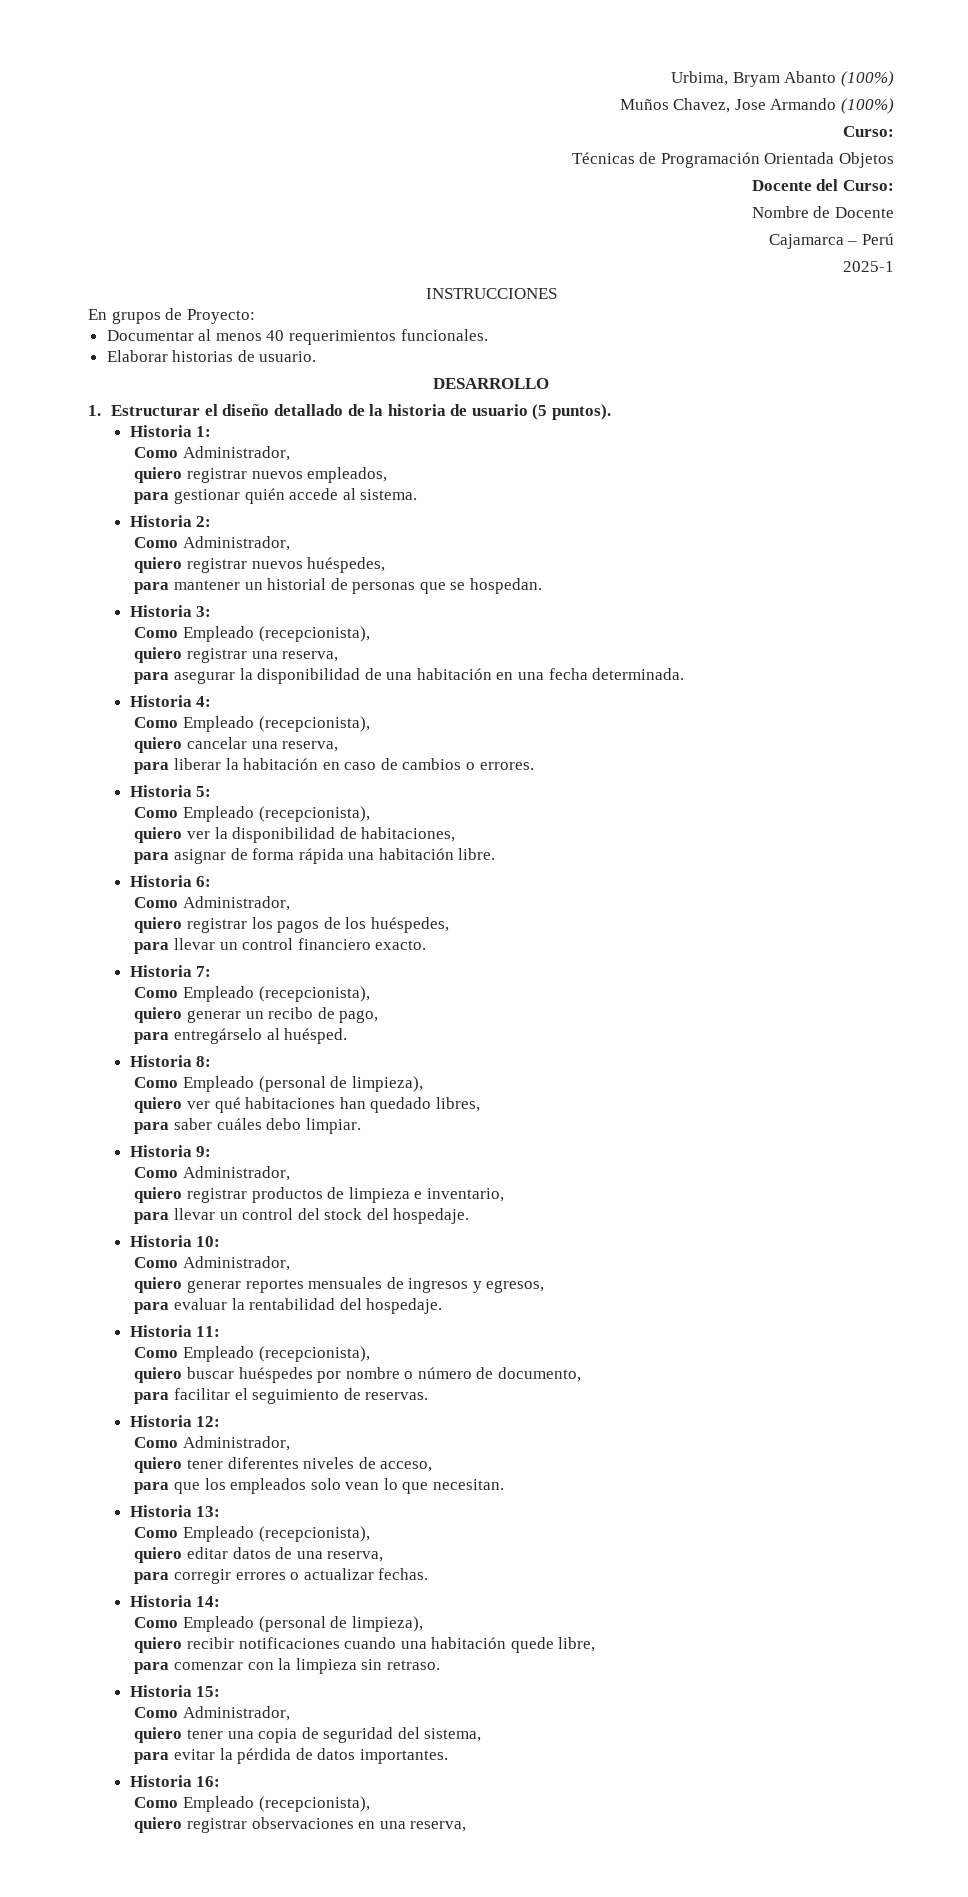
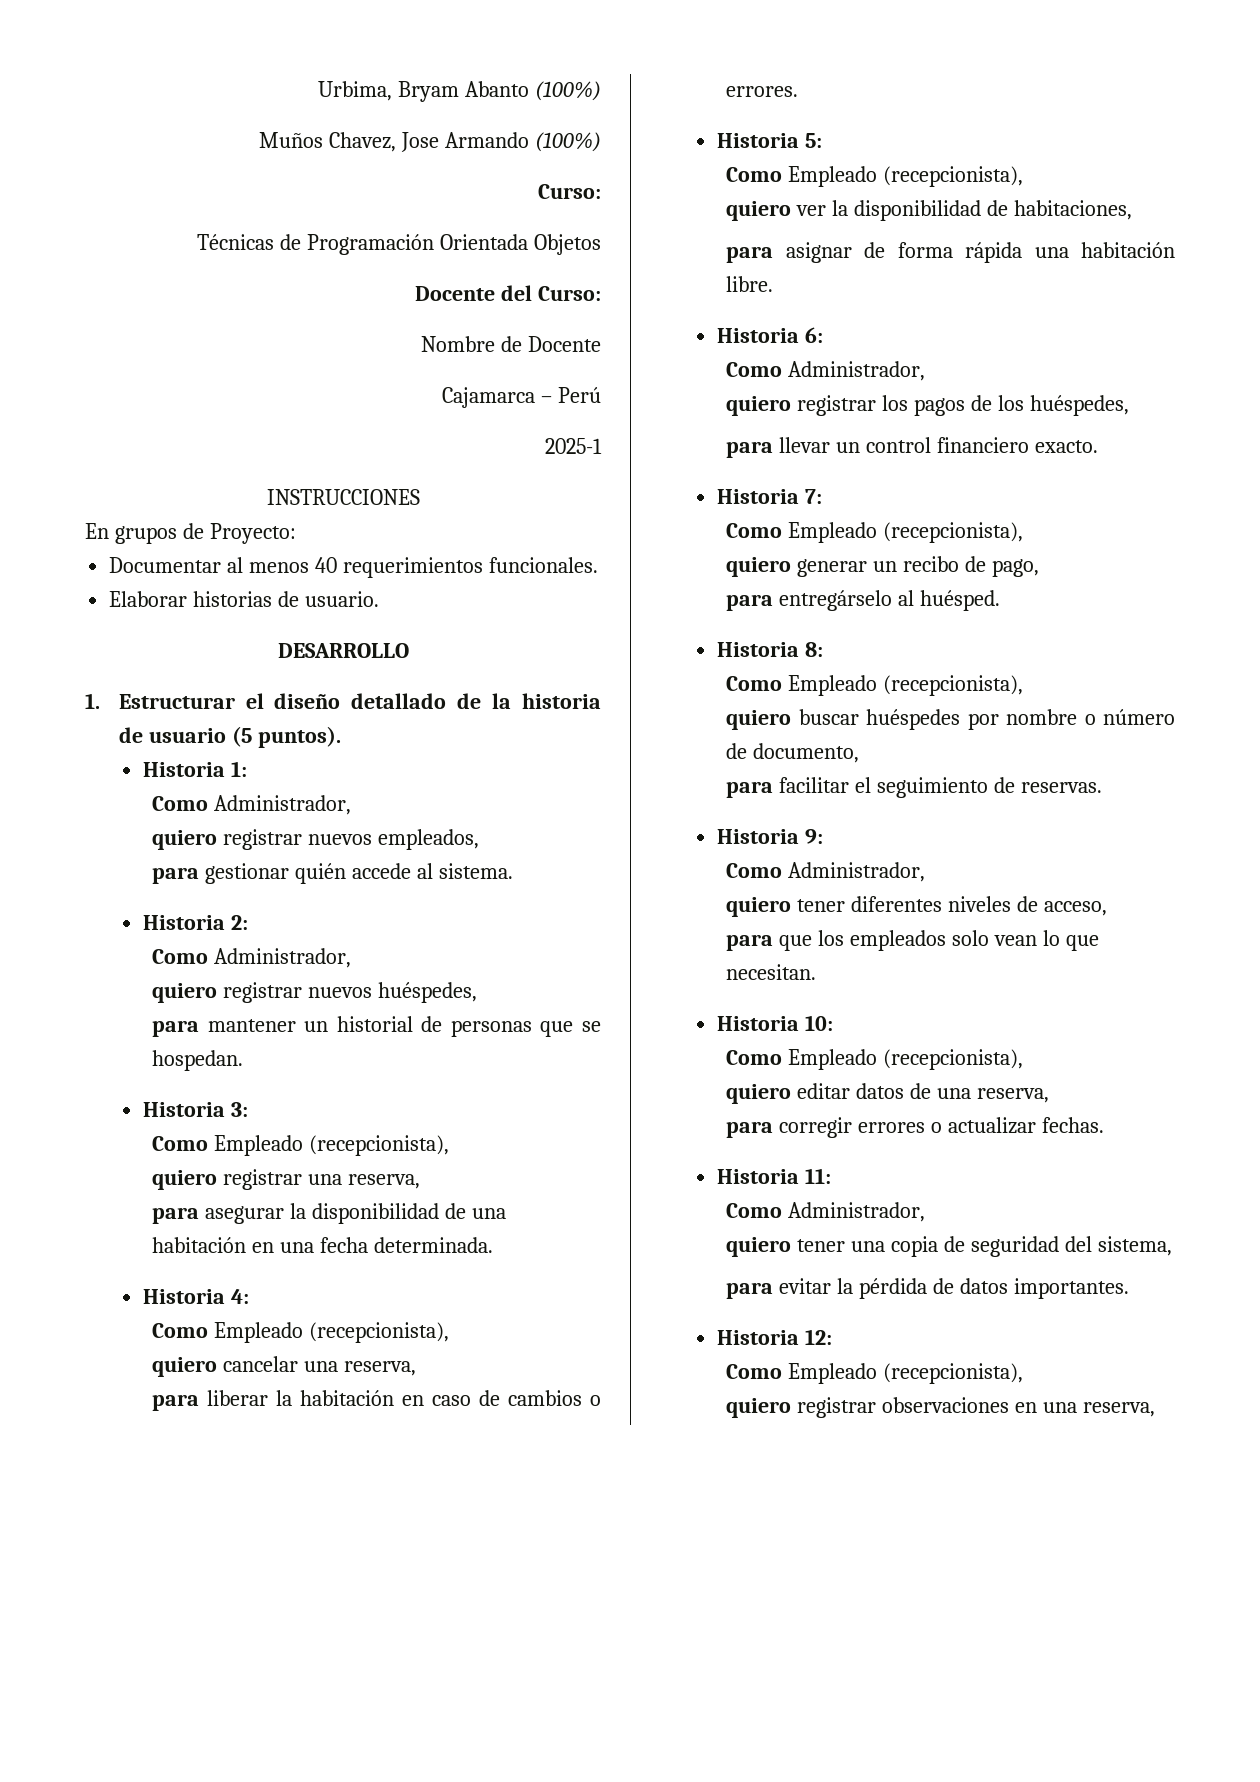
[134,1076,423,1092] [134,1097,480,1113] [134,1118,361,1134] [129,1145,212,1157] [134,1166,290,1181] [134,1187,504,1203] [134,1208,470,1224] [129,1235,221,1247] [134,1256,290,1271] [134,1277,545,1293] [134,1298,443,1314] [129,1325,221,1337] // Como Empleado (personal de limpieza), // quiero ver qué habitaciones han quedado libres, // para saber cuáles debo limpiar. // Historia 9: // Como Administrador, // quiero registrar productos de limpieza e inventario, // para llevar un control del stock del hospedaje. // Historia 10: // Como Administrador, // quiero generar reportes mensuales de ingresos y egresos, // para evaluar la rentabilidad del hospedaje. // Historia 11: -> (823, 649) none
[196,1416,221,1427] 12: -> [804,829,823,844] 9:
[196,1506,221,1517] 13: -> [804,1015,833,1031] 10:
[196,1596,221,1607] [134,1616,423,1632] [134,1637,596,1653] [134,1658,440,1674] [129,1685,221,1697] 14: // Como Empleado (personal de limpieza), // quiero recibir notificaciones cuando una habitación quede libre, // para comenzar con la limpieza sin retraso. // Historia 15: -> [804,1168,831,1184] 11:
[196,1776,221,1787] 16: -> [804,1329,832,1345] 12:

